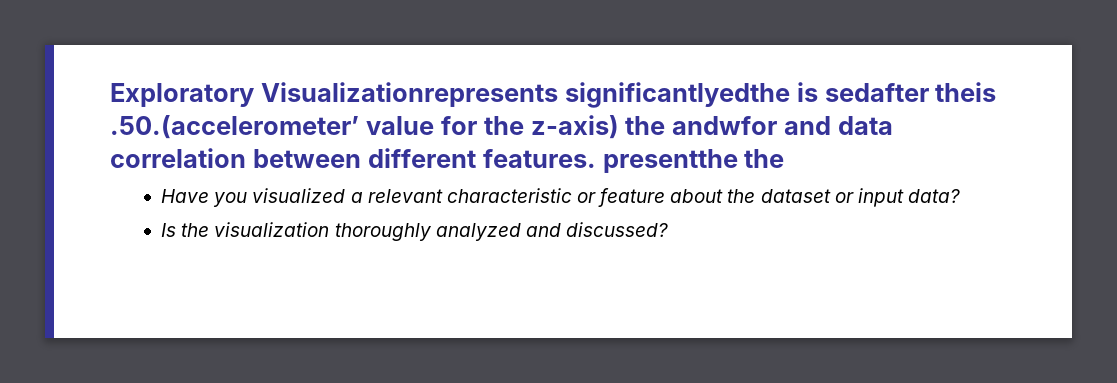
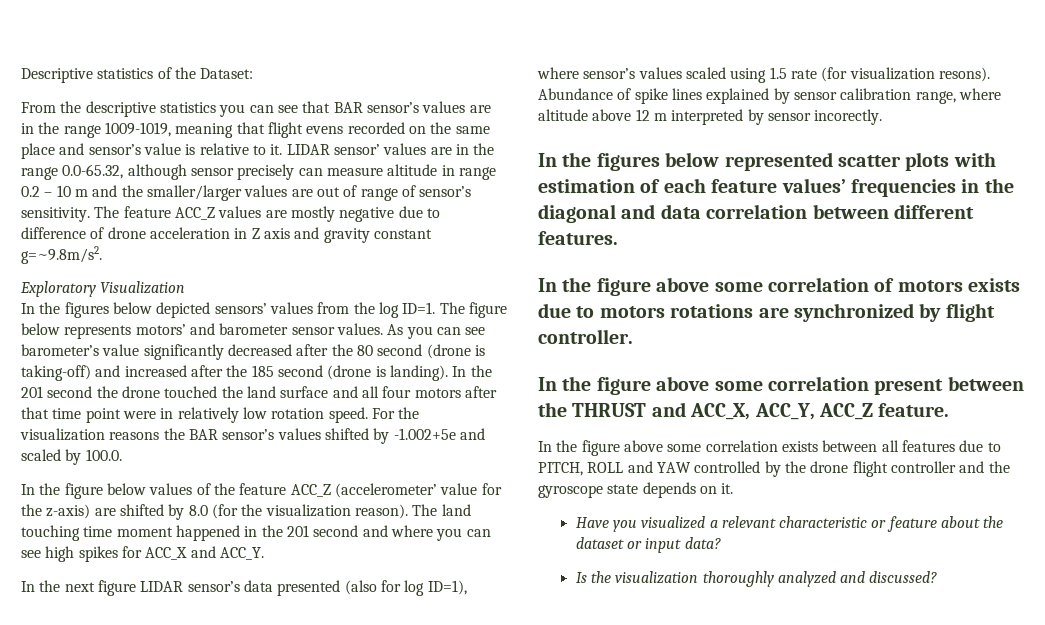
[110,82,997,108] [110,115,778,139] Exploratory Visualizationrepresents significantlyedthe is sedafter theis .50.(accelerometer’ value for the z-axis) the andwfor -> [21,67,254,83] [21,101,491,117] [21,122,490,138] [21,143,495,159] [21,164,496,180] [21,185,472,201] [21,206,440,222] [21,227,432,243] [21,246,102,264] [20,281,186,297] [21,302,507,318] [21,323,486,339] [21,344,485,360] [21,365,492,381] [21,386,497,398] [21,407,420,423] [20,428,485,444] [21,449,122,465] [21,483,502,499] [21,504,471,520] [21,525,491,541] [21,546,264,562] [21,580,467,596] [537,67,990,83] [538,88,1001,104] [538,109,883,125] [538,152,996,171] [538,178,1014,197] [538,204,616,223] Descriptive statistics of the Dataset: // From the descriptive statistics you can see that BAR sensor’s values are in the range 1009-1019, meaning that flight evens recorded on the same place and sensor’s value is relative to it. LIDAR sensor’ values are in the range 0.0-65.32, although sensor precisely can measure altitude in range 0.2 – 10 m and the smaller/larger values are out of range of sensor’s sensitivity. The feature ACC_Z values are mostly negative due to difference of drone acceleration in Z axis and gravity constant g=~9.8m/s2. // Exploratory Visualization // In the figures below depicted sensors’ values from the log ID=1. The figure below represents motors’ and barometer sensor values. As you can see barometer’s value significantly decreased after the 80 second (drone is taking-off) and increased after the 185 second (drone is landing). In the 201 second the drone touched the land surface and all four motors after that time point were in relatively low rotation speed. For the visualization reasons the BAR sensor’s values shifted by -1.002+5e and scaled by 100.0. // In the figure below values of the feature ACC_Z (accelerometer’ value for the z-axis) are shifted by 8.0 (for the visualization reason). The land touching time moment happened in the 201 second and where you can see high spikes for ACC_X and ACC_Y. // In the next figure LIDAR sensor’s data presented (also for log ID=1), where sensor’s values scaled using 1.5 rate (for visualization resons). Abundance of spike lines explained by sensor calibration range, where altitude above 12 m interpreted by sensor incorectly. // In the figures below represented scatter plots with estimation of each feature values’ frequencies in the diagonal
[602,149,785,173] presentthe the -> [538,277,1021,296] [538,303,995,322] [538,329,633,344] [538,376,1024,395] [538,402,950,420] [538,440,1001,456] [538,461,1010,477] [538,482,734,498] // In the figure above some correlation of motors exists due to motors rotations are synchronized by flight controller. // In the figure above some correlation present between the THRUST and ACC_X, ACC_Y, ACC_Z feature. // In the figure above some correlation exists between all features due to PITCH, ROLL and YAW controlled by the drone flight controller and the gyroscope state depends on it.

